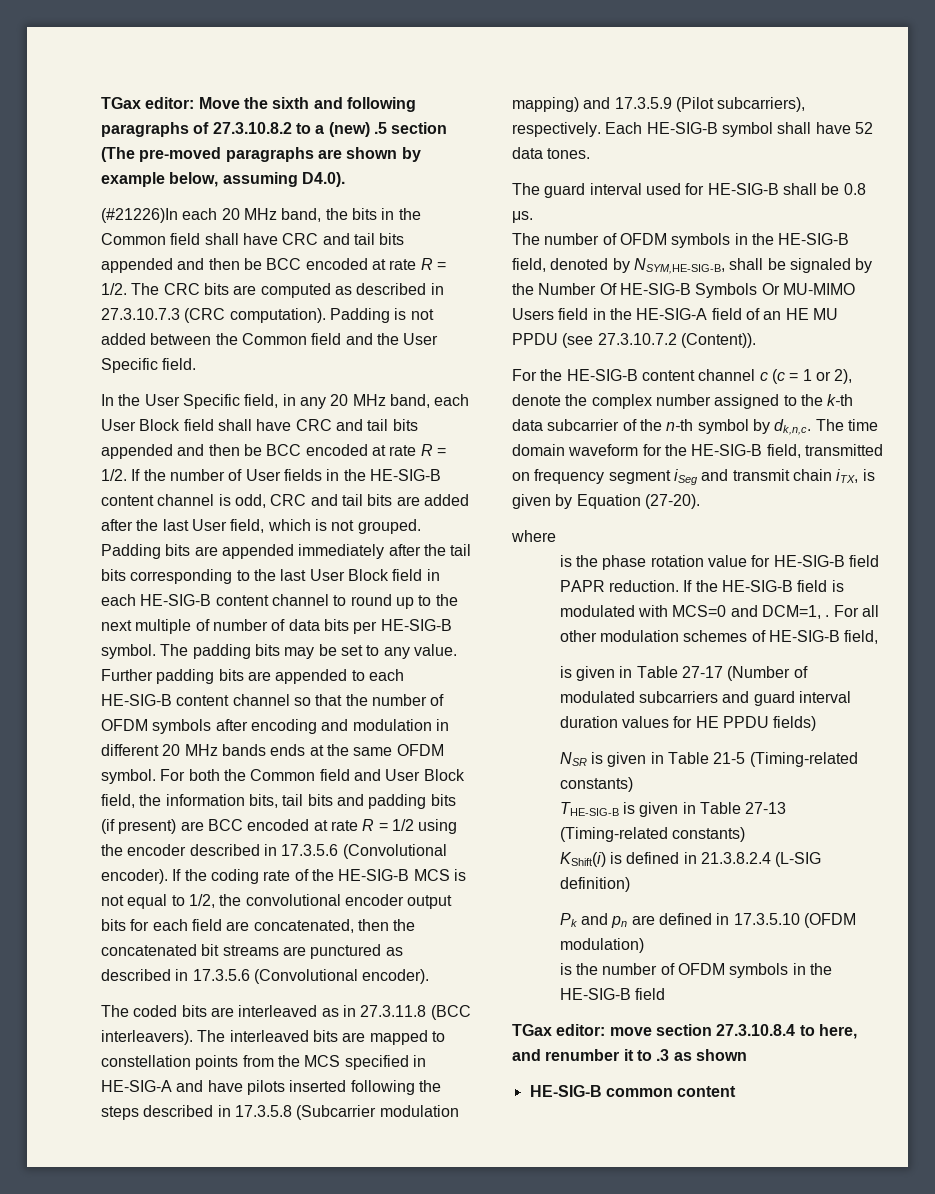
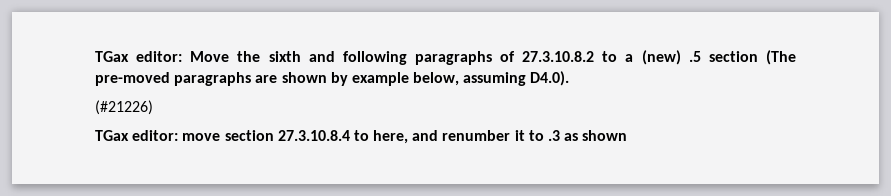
[101,208,421,223] [101,233,405,245] [101,258,446,273] [101,283,444,298] [101,308,434,323] [101,333,439,345] [101,358,197,373] [101,394,470,409] [101,419,418,431] [101,444,446,459] [101,469,441,481] [101,494,469,508] [101,519,421,534] [101,544,472,559] [101,569,440,584] [101,594,458,609] [101,619,452,634] [101,644,457,659] [101,669,404,684] [101,694,445,706] [101,719,449,734] [101,744,444,756] [101,769,465,784] [101,794,456,809] [101,819,458,834] [101,844,447,859] [101,869,466,884] [101,894,453,909] [101,919,416,933] [101,944,403,959] [101,969,430,984] [101,1005,471,1020] [101,1030,445,1045] [101,1055,426,1070] [101,1080,441,1095] [101,1105,459,1120] [512,97,806,112] [512,122,873,137] [512,147,591,159] [512,183,866,198] [512,211,533,223] [512,233,850,248] [512,258,873,274] [512,283,855,298] [512,308,838,320] [512,333,756,348] [512,369,853,384] [512,394,854,409] [512,419,878,435] [512,444,883,458] [512,469,875,485] [512,494,700,509] [511,530,556,542] [559,555,880,570] [559,580,844,592] [559,605,880,619] [559,630,879,644] [559,666,808,681] [559,691,852,706] [559,716,817,731] [559,752,858,767] [559,777,633,792] [559,802,787,817] [559,827,746,842] [559,852,822,867] [559,877,630,892] [559,913,857,928] [559,938,644,953] [559,963,833,978] [559,988,666,1000] (#21226)In each 20 MHz band, the bits in the Common field shall have CRC and tail bits appended and then be BCC encoded at rate R = 1/2. The CRC bits are computed as described in 27.3.10.7.3 (CRC computation). Padding is not added between the Common field and the User Specific field. // In the User Specific field, in any 20 MHz band, each User Block field shall have CRC and tail bits appended and then be BCC encoded at rate R = 1/2. If the number of User fields in the HE-SIG-B content channel is odd, CRC and tail bits are added after the last User field, which is not grouped. Padding bits are appended immediately after the tail bits corresponding to the last User Block field in each HE-SIG-B content channel to round up to the next multiple of number of data bits per HE-SIG-B symbol. The padding bits may be set to any value. Further padding bits are appended to each HE-SIG-B content channel so that the number of OFDM symbols after encoding and modulation in different 20 MHz bands ends at the same OFDM symbol. For both the Common field and User Block field, the information bits, tail bits and padding bits (if present) are BCC encoded at rate R = 1/2 using the encoder described in 17.3.5.6 (Convolutional encoder). If the coding rate of the HE-SIG-B MCS is not equal to 1/2, the convolutional encoder output bits for each field are concatenated, then the concatenated bit streams are punctured as described in 17.3.5.6 (Convolutional encoder). // The coded bits are interleaved as in 27.3.11.8 (BCC interleavers). The interleaved bits are mapped to constellation points from the MCS specified in HE-SIG-A and have pilots inserted following the steps described in 17.3.5.8 (Subcarrier modulation mapping) and 17.3.5.9 (Pilot subcarriers), respectively. Each HE-SIG-B symbol shall have 52 data tones. // The guard interval used for HE-SIG-B shall be 0.8 μs. // The number of OFDM symbols in the HE-SIG-B field, denoted by NSYM,HE-SIG-B, shall be signaled by the Number Of HE-SIG-B Symbols Or MU-MIMO Users field in the HE-SIG-A field of an HE MU PPDU (see 27.3.10.7.2 (Content)). // For the HE-SIG-B content channel c (c = 1 or 2), denote the complex number assigned to the k-th data subcarrier of the n-th symbol by dk,n,c. The time domain waveform for the HE-SIG-B field, transmitted on frequency segment iSeg and transmit chain iTX, is given by Equation (27-20). // where // is the phase rotation value for HE-SIG-B field PAPR reduction. If the HE-SIG-B field is modulated with MCS=0 and DCM=1, . For all other modulation schemes of HE-SIG-B field, // is given in Table 27-17 (Number of modulated subcarriers and guard interval duration values for HE PPDU fields) // NSR is given in Table 21-5 (Timing-related constants) // THE-SIG-B is given in Table 27-13 (Timing-related constants) // KShift(i) is defined in 21.3.8.2.4 (L-SIG definition) // Pk and pn are defined in 17.3.5.10 (OFDM modulation) // is the number of OFDM symbols in the HE-SIG-B field -> [95,100,153,115] (#21226)
[529,1085,737,1097] // HE-SIG-B common content -> (628, 135) none

